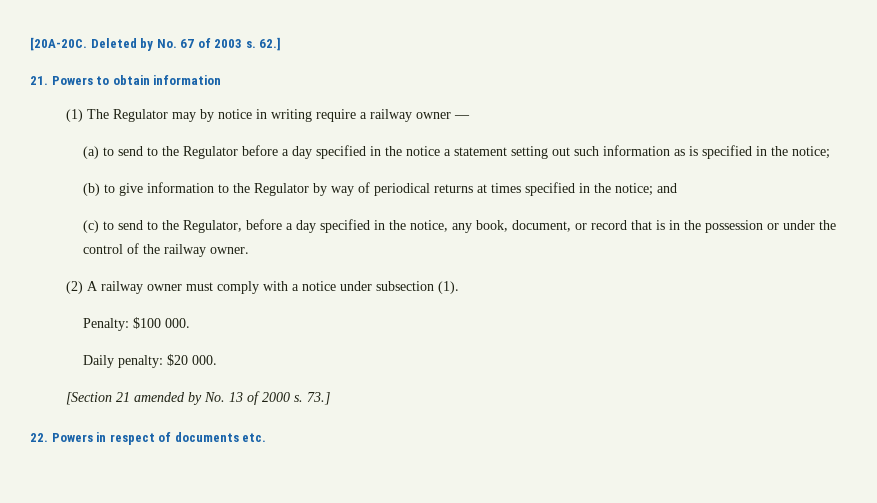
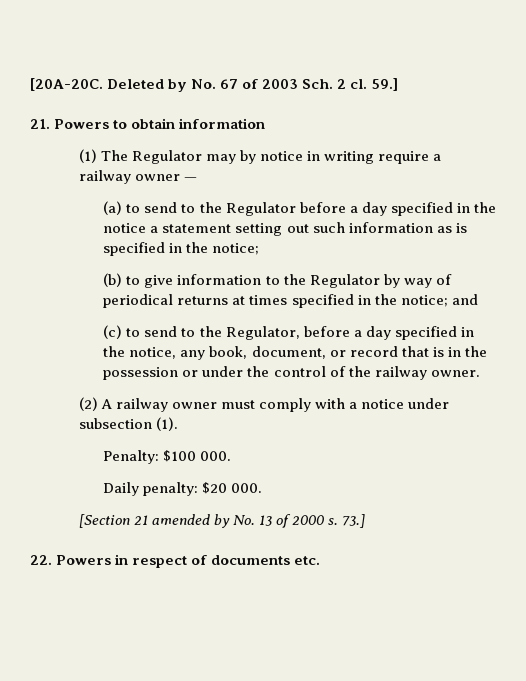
[245,37,282,51] s. 62.] -> [302,78,398,91] Sch. 2 cl. 59.]

